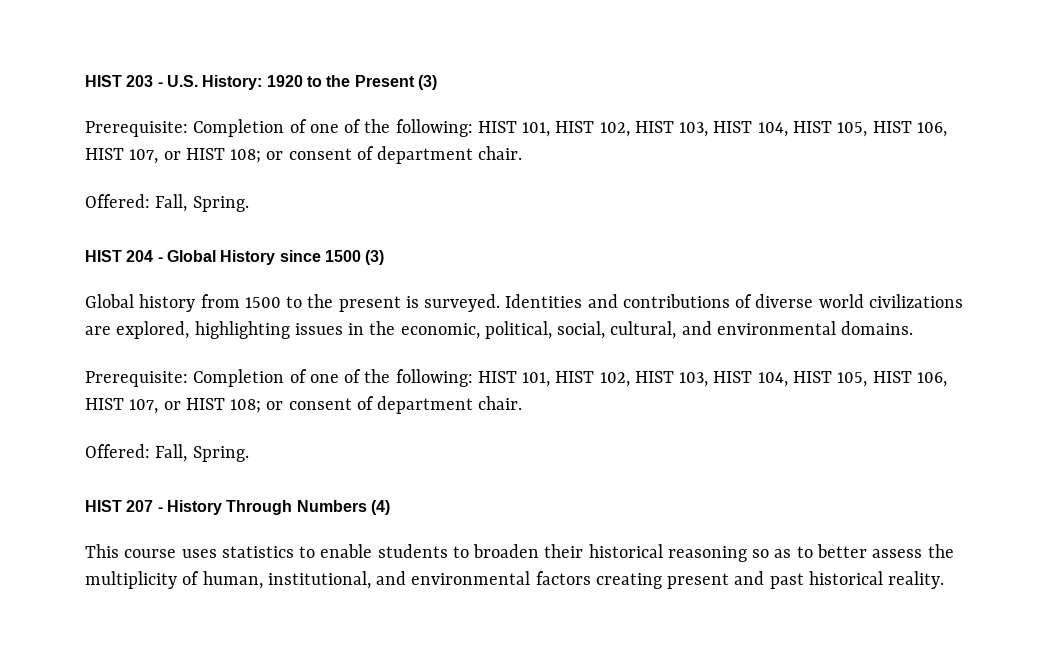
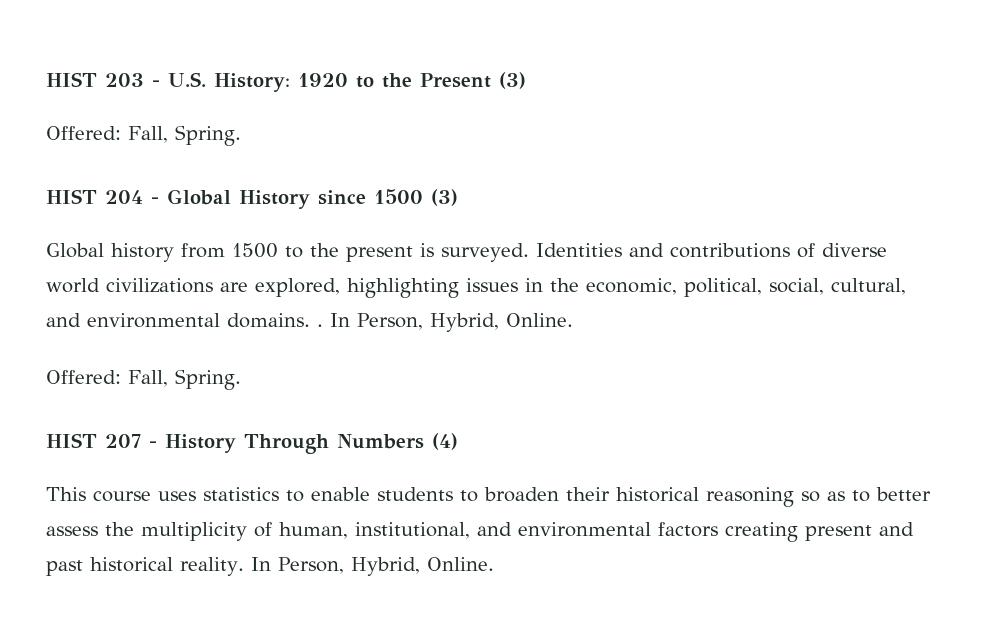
[85,119,947,137] [85,146,523,164] // Prerequisite: Completion of one of the following: HIST 101, HIST 102, HIST 103, HIST 104, HIST 105, HIST 106, HIST 107, or HIST 108; or consent of department chair. -> (526, 80) none
[85,369,947,387] [85,396,523,414] // Prerequisite: Completion of one of the following: HIST 101, HIST 102, HIST 103, HIST 104, HIST 105, HIST 106, HIST 107, or HIST 108; or consent of department chair. -> [317,313,573,332] . In Person, Hybrid, Online.
(945, 580) none -> [250,557,494,576] In Person, Hybrid, Online.

